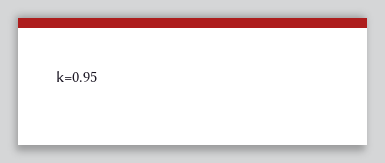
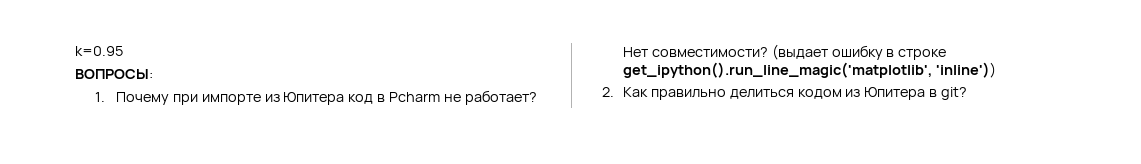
(97, 76) none -> [75,69,153,79] [95,90,538,105] [622,44,947,60] [622,62,996,78] [602,87,968,100] // ВОПРОСЫ: // 1. Почему при импорте из Юпитера код в Pcharm не работает? Нет совместимости? (выдает ошибку в строке get_ipython().run_line_magic('matplotlib', 'inline')) // 2. Как правильно делиться кодом из Юпитера в git?

